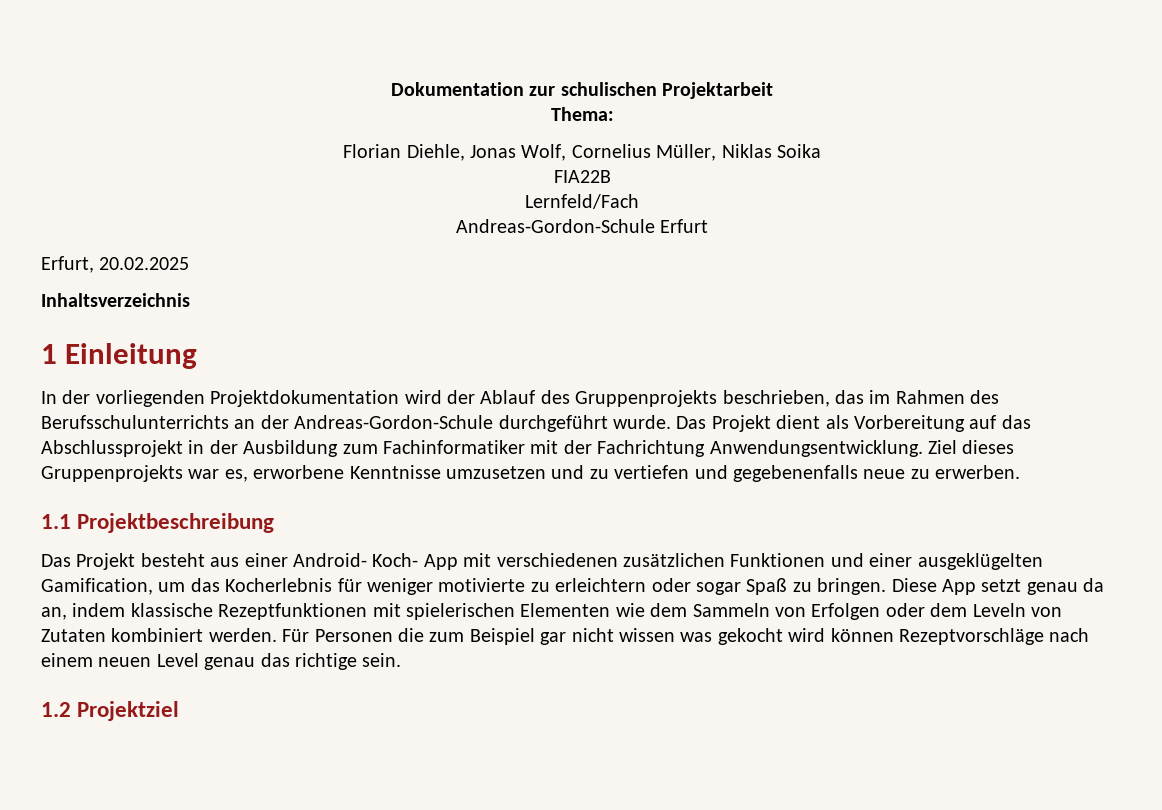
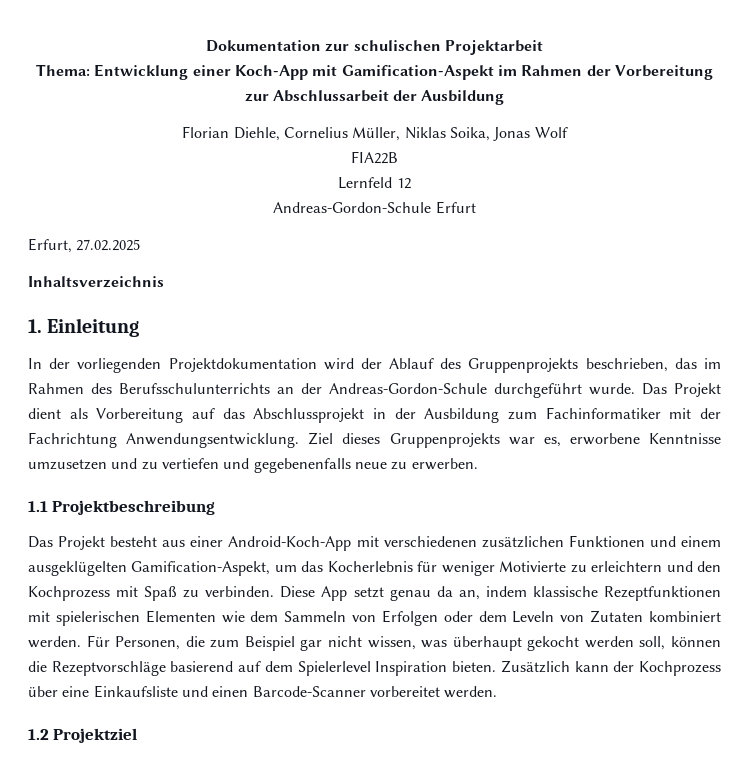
(614, 114) none -> [94,64,713,80] [244,90,505,105] Entwicklung einer Koch-App mit Gamification-Aspekt im Rahmen der Vorbereitung zur Abschlussarbeit der Ausbildung
[469,144,567,161] Jonas Wolf, -> (280, 134) none
[776,144,821,158] Soika -> [449,127,568,141] Soika, Jonas Wolf
[525,194,639,209] Lernfeld/Fach -> [338,177,411,189] Lernfeld 12
[99,257,190,270] 20.02.2025 -> [76,239,141,251] 27.02.2025
[41,344,57,364] 1 -> [28,319,42,333] 1.
[293,553,458,570] Android- Koch- App -> [228,536,352,551] Android-Koch-App
[869,553,1043,570] [41,578,153,595] einer ausgeklügelten Gamification, -> [681,536,722,547] [28,561,271,576] einem ausgeklügelten Gamification-Aspekt,
[438,578,526,592] motivierte -> [499,561,567,572] Motivierte
[651,578,741,595] oder sogar -> [666,561,721,572] [28,586,139,601] und den Kochprozess mit
[817,578,887,595] bringen. -> [205,586,275,597] verbinden.
[314,629,393,642] Personen -> [115,636,181,650] Personen,
[618,628,1090,645] [41,653,402,670] wissen was gekocht wird können Rezeptvorschläge nach einem neuen Level genau das richtige sein. -> [367,636,721,651] [28,660,722,676] [28,685,498,698] wissen, was überhaupt gekocht werden soll, können die Rezeptvorschläge basierend auf dem Spielerlevel Inspiration bieten. Zusätzlich kann der Kochprozess über eine Einkaufsliste und einen Barcode-Scanner vorbereitet werden.

